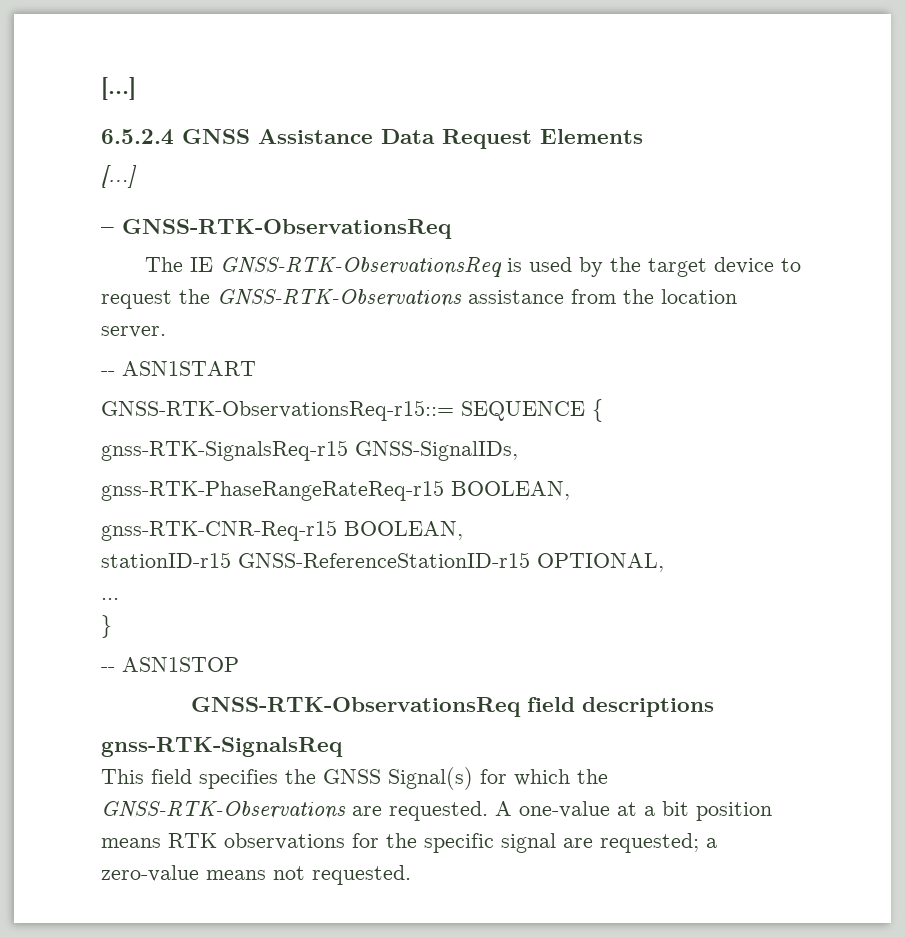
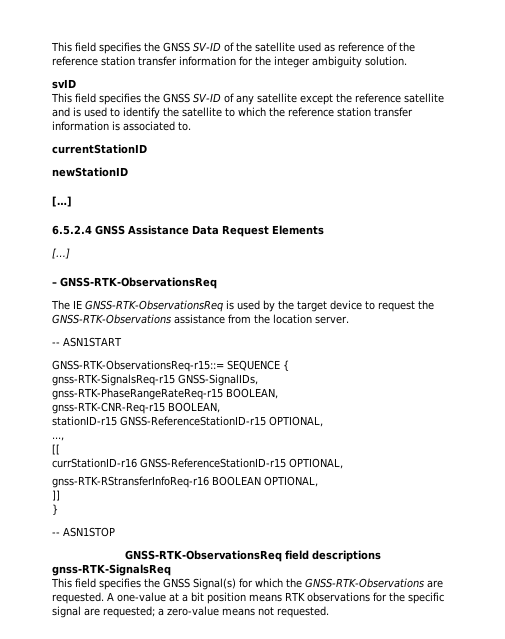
(101, 88) none -> [51,42,415,54] [52,56,407,68] [52,79,76,89] [51,93,444,105] [52,107,413,119] [52,121,191,131] [52,144,147,154] [52,167,128,177] This field specifies the GNSS SV-ID of the satellite used as reference of the reference station transfer information for the integer ambiguity solution. // svID // This field specifies the GNSS SV-ID of any satellite except the reference satellite and is used to identify the satellite to which the reference station transfer information is associated to. // currentStationID // newStationID //
[101,598,119,600] ... -> [52,437,64,441] [52,444,60,455] [52,458,343,469] [52,476,318,488] [52,490,60,501] ..., // [[ // currStationID-r16 GNSS-ReferenceStationID-r15 OPTIONAL, // gnss-RTK-RStransferInfoReq-r16 BOOLEAN OPTIONAL, // ]]

